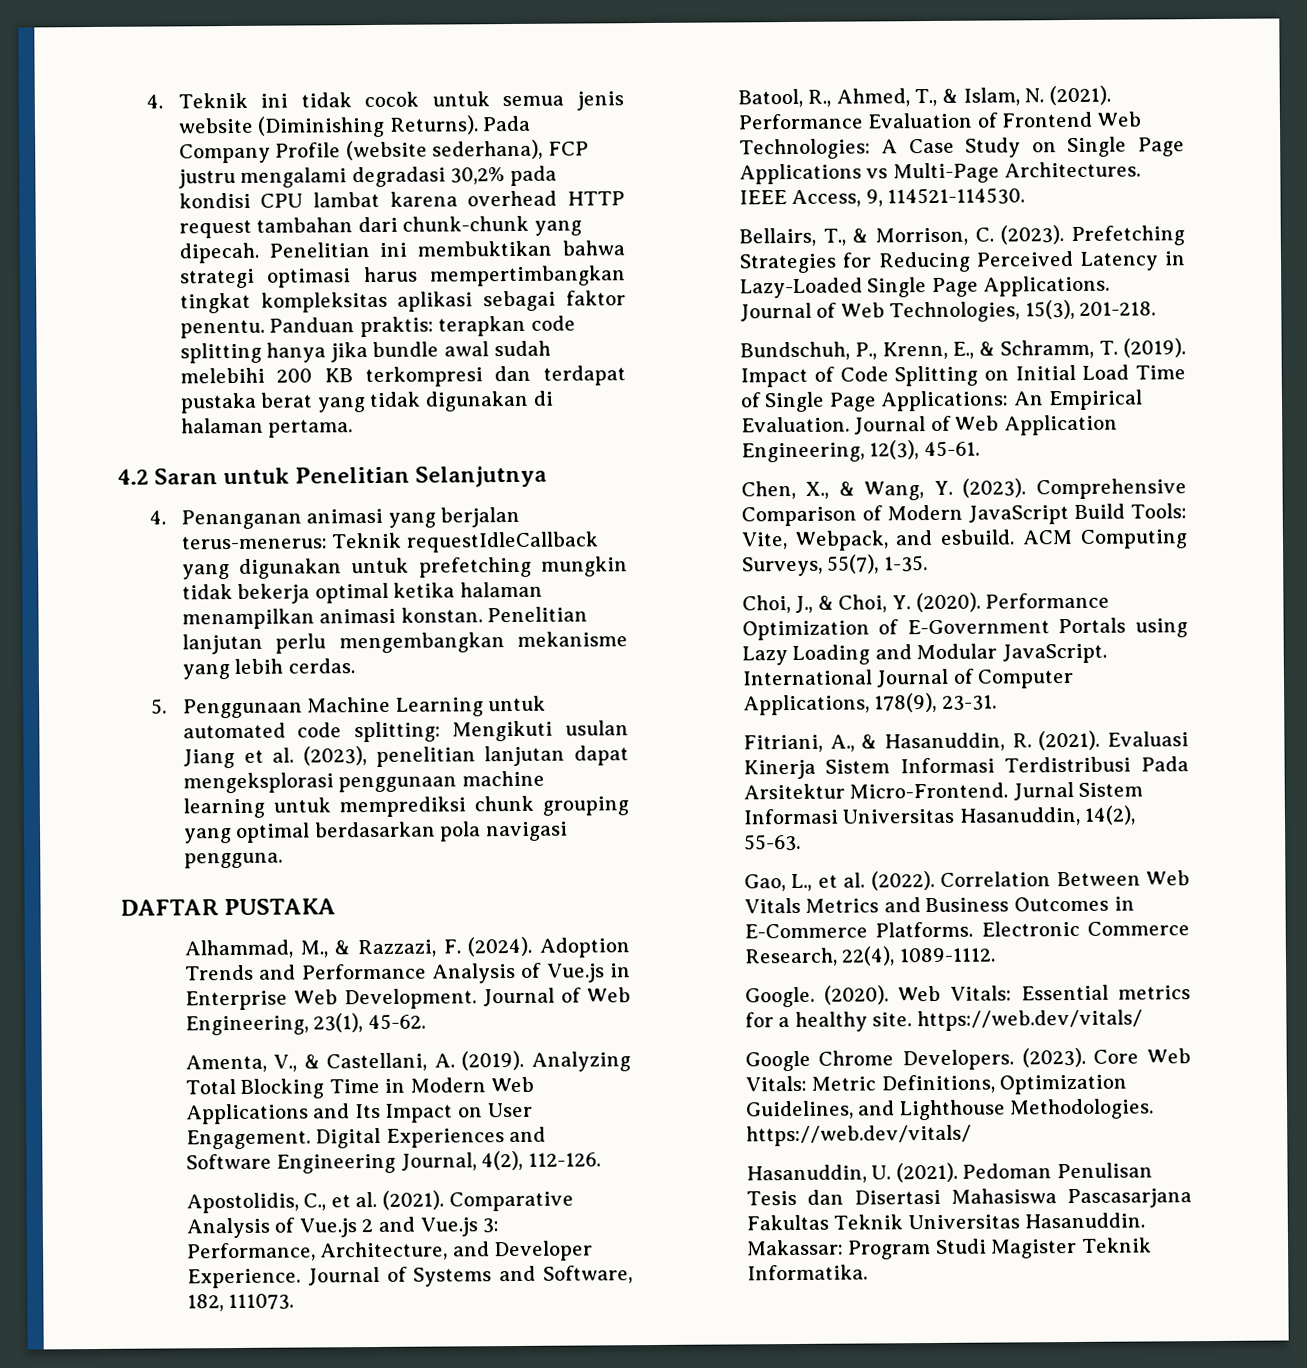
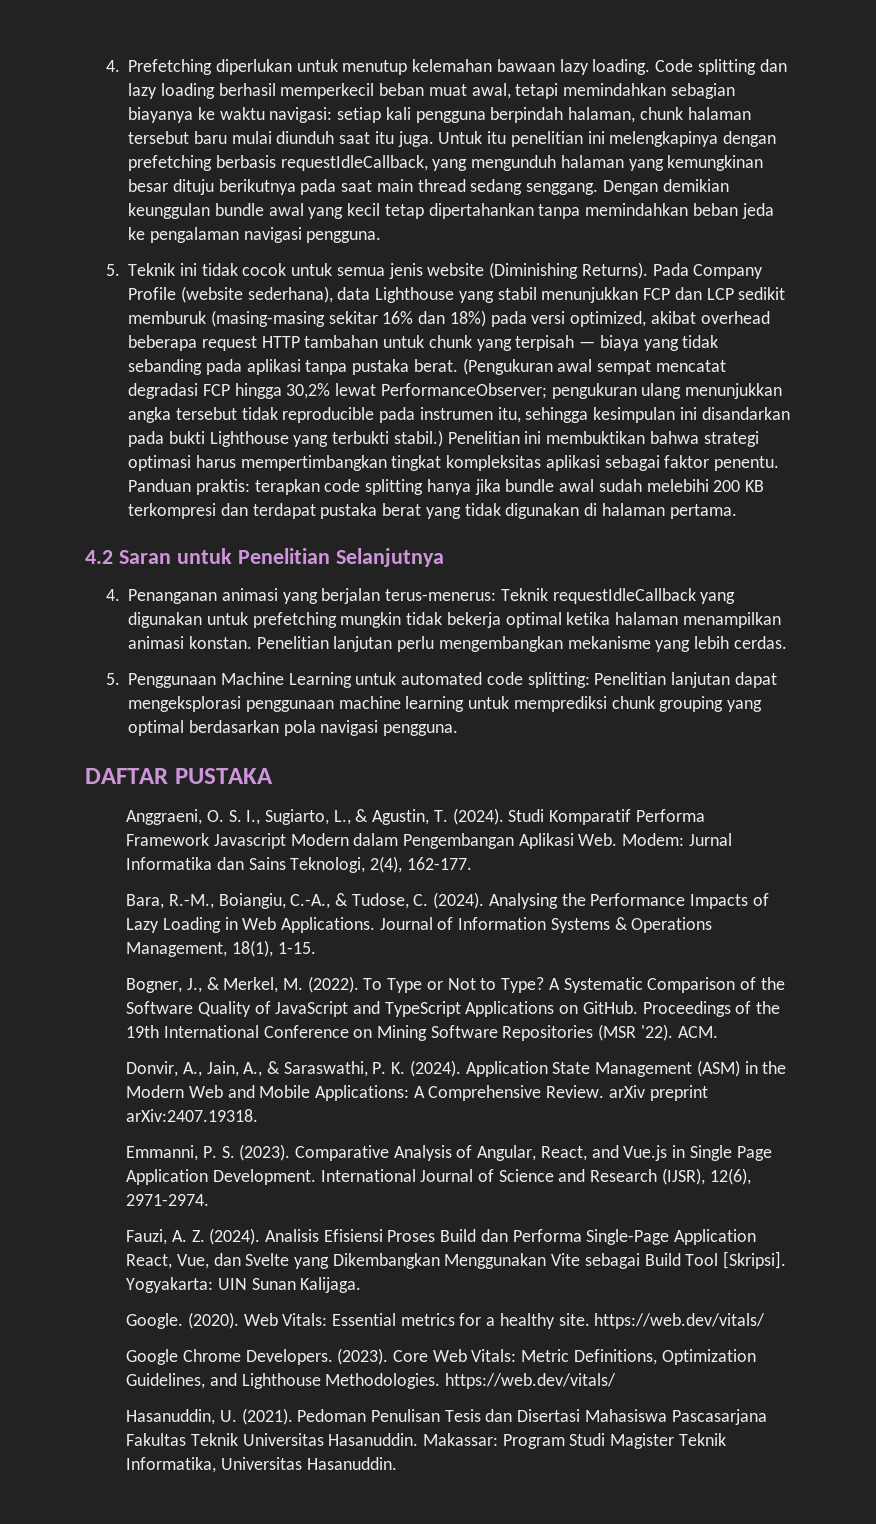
[145,94,163,109] 4. -> [105,59,787,75] [128,83,735,99] [128,107,751,123] [128,131,776,147] [128,155,764,171] [128,179,729,195] [128,203,774,219] [128,227,382,243] [105,264,120,276] 4. Prefetching diperlukan untuk menutup kelemahan bawaan lazy loading. Code splitting dan lazy loading berhasil memperkecil beban muat awal, tetapi memindahkan sebagian biayanya ke waktu navigasi: setiap kali pengguna berpindah halaman, chunk halaman tersebut baru mulai diunduh saat itu juga. Untuk itu penelitian ini melengkapinya dengan prefetching berbasis requestIdleCallback, yang mengunduh halaman yang kemungkinan besar dituju berikutnya pada saat main thread sedang senggang. Dengan demikian keunggulan bundle awal yang kecil tetap dipertahankan tanpa memindahkan beban jeda ke pengalaman navigasi pengguna. // 5.
[547,141,589,156] [177,165,557,189] [178,190,626,209] [178,215,582,239] [178,242,259,264] FCP justru mengalami degradasi 30,2% pada kondisi CPU lambat karena overhead HTTP request tambahan dari chunk-chunk yang dipecah. -> [337,287,786,303] [128,310,770,327] [128,335,719,351] [128,358,726,375] [128,383,783,399] [128,407,790,423] [128,430,443,447] data Lighthouse yang stabil menunjukkan FCP dan LCP sedikit memburuk (masing-masing sekitar 16% dan 18%) pada versi optimized, akibat overhead beberapa request HTTP tambahan untuk chunk yang terpisah — biaya yang tidak sebanding pada aplikasi tanpa pustaka berat. (Pengukuran awal sempat mencatat degradasi FCP hingga 30,2% lewat PerformanceObserver; pengukuran ulang menunjukkan angka tersebut tidak reproducible pada instrumen itu, sehingga kesimpulan ini disandarkan pada bukti Lighthouse yang terbukti stabil.)
[452,720,629,742] [182,746,476,769] Mengikuti usulan Jiang et al. (2023), penelitian -> [594,672,667,685] Penelitian
[183,936,630,959] [184,962,631,984] [184,987,632,1011] [184,1013,426,1036] [184,1050,631,1073] [184,1076,535,1099] [184,1102,533,1125] [185,1126,547,1150] [185,1150,601,1174] [185,1190,574,1214] [185,1216,500,1239] [185,1240,594,1262] [186,1265,633,1289] [186,1293,295,1312] [737,85,1111,108] [737,111,1142,130] [738,136,1185,160] [738,161,1142,185] [738,187,1026,207] [738,225,1185,247] [738,250,1186,274] [739,275,1111,299] [739,299,1157,323] [739,338,1186,361] [739,364,1186,388] [739,389,1143,413] [740,414,1118,436] [740,440,980,463] [740,478,1187,501] [740,503,1188,527] [740,529,1188,551] [741,554,928,577] [741,592,1111,614] [741,617,1188,641] [741,643,1107,666] [741,668,1075,689] [742,692,997,716] [742,730,1189,753] [742,756,1189,780] [742,781,1144,801] [742,805,1137,826] [743,833,801,852] [743,870,1191,892] [743,896,1135,914] [743,920,1190,939] [743,946,995,967] Alhammad, M., & Razzazi, F. (2024). Adoption Trends and Performance Analysis of Vue.js in Enterprise Web Development. Journal of Web Engineering, 23(1), 45-62. // Amenta, V., & Castellani, A. (2019). Analyzing Total Blocking Time in Modern Web Applications and Its Impact on User Engagement. Digital Experiences and Software Engineering Journal, 4(2), 112-126. // Apostolidis, C., et al. (2021). Comparative Analysis of Vue.js 2 and Vue.js 3: Performance, Architecture, and Developer Experience. Journal of Systems and Software, 182, 111073. // Batool, R., Ahmed, T., & Islam, N. (2021). Performance Evaluation of Frontend Web Technologies: A Case Study on Single Page Applications vs Multi-Page Architectures. IEEE Access, 9, 114521-114530. // Bellairs, T., & Morrison, C. (2023). Prefetching Strategies for Reducing Perceived Latency in Lazy-Loaded Single Page Applications. Journal of Web Technologies, 15(3), 201-218. // Bundschuh, P., Krenn, E., & Schramm, T. (2019). Impact of Code Splitting on Initial Load Time of Single Page Applications: An Empirical Evaluation. Journal of Web Application Engineering, 12(3), 45-61. // Chen, X., & Wang, Y. (2023). Comprehensive Comparison of Modern JavaScript Build Tools: Vite, Webpack, and esbuild. ACM Computing Surveys, 55(7), 1-35. // Choi, J., & Choi, Y. (2020). Performance Optimization of E-Government Portals using Lazy Loading and Modular JavaScript. International Journal of Computer Applications, 178(9), 23-31. // Fitriani, A., & Hasanuddin, R. (2021). Evaluasi Kinerja Sistem Informasi Terdistribusi Pada Arsitektur Micro-Frontend. Jurnal Sistem Informasi Universitas Hasanuddin, 14(2), 55-63. // Gao, L., et al. (2022). Correlation Between Web Vitals Metrics and Business Outcomes in E-Commerce Platforms. Electronic Commerce Research, 22(4), 1089-1112. -> [126,808,705,825] [126,833,732,849] [126,856,472,873] [126,892,769,909] [126,917,713,933] [126,940,316,957] [126,976,785,993] [126,1001,781,1017] [126,1024,718,1041] [126,1060,787,1077] [126,1085,708,1101] [126,1109,259,1122] [126,1144,772,1161] [126,1168,751,1185] [126,1194,210,1206] [126,1228,757,1245] [126,1251,787,1269] [126,1277,362,1293] Anggraeni, O. S. I., Sugiarto, L., & Agustin, T. (2024). Studi Komparatif Performa Framework Javascript Modern dalam Pengembangan Aplikasi Web. Modem: Jurnal Informatika dan Sains Teknologi, 2(4), 162-177. // Bara, R.-M., Boiangiu, C.-A., & Tudose, C. (2024). Analysing the Performance Impacts of Lazy Loading in Web Applications. Journal of Information Systems & Operations Management, 18(1), 1-15. // Bogner, J., & Merkel, M. (2022). To Type or Not to Type? A Systematic Comparison of the Software Quality of JavaScript and TypeScript Applications on GitHub. Proceedings of the 19th International Conference on Mining Software Repositories (MSR '22). ACM. // Donvir, A., Jain, A., & Saraswathi, P. K. (2024). Application State Management (ASM) in the Modern Web and Mobile Applications: A Comprehensive Review. arXiv preprint arXiv:2407.19318. // Emmanni, P. S. (2023). Comparative Analysis of Angular, React, and Vue.js in Single Page Application Development. International Journal of Science and Research (IJSR), 12(6), 2971-2974. // Fauzi, A. Z. (2024). Analisis Efisiensi Proses Build dan Performa Single-Page Application React, Vue, dan Svelte yang Dikembangkan Menggunakan Vite sebagai Build Tool [Skripsi]. Yogyakarta: UIN Sunan Kalijaga.
[746,1264,868,1281] Informatika. -> [126,1457,397,1473] Informatika, Universitas Hasanuddin.

